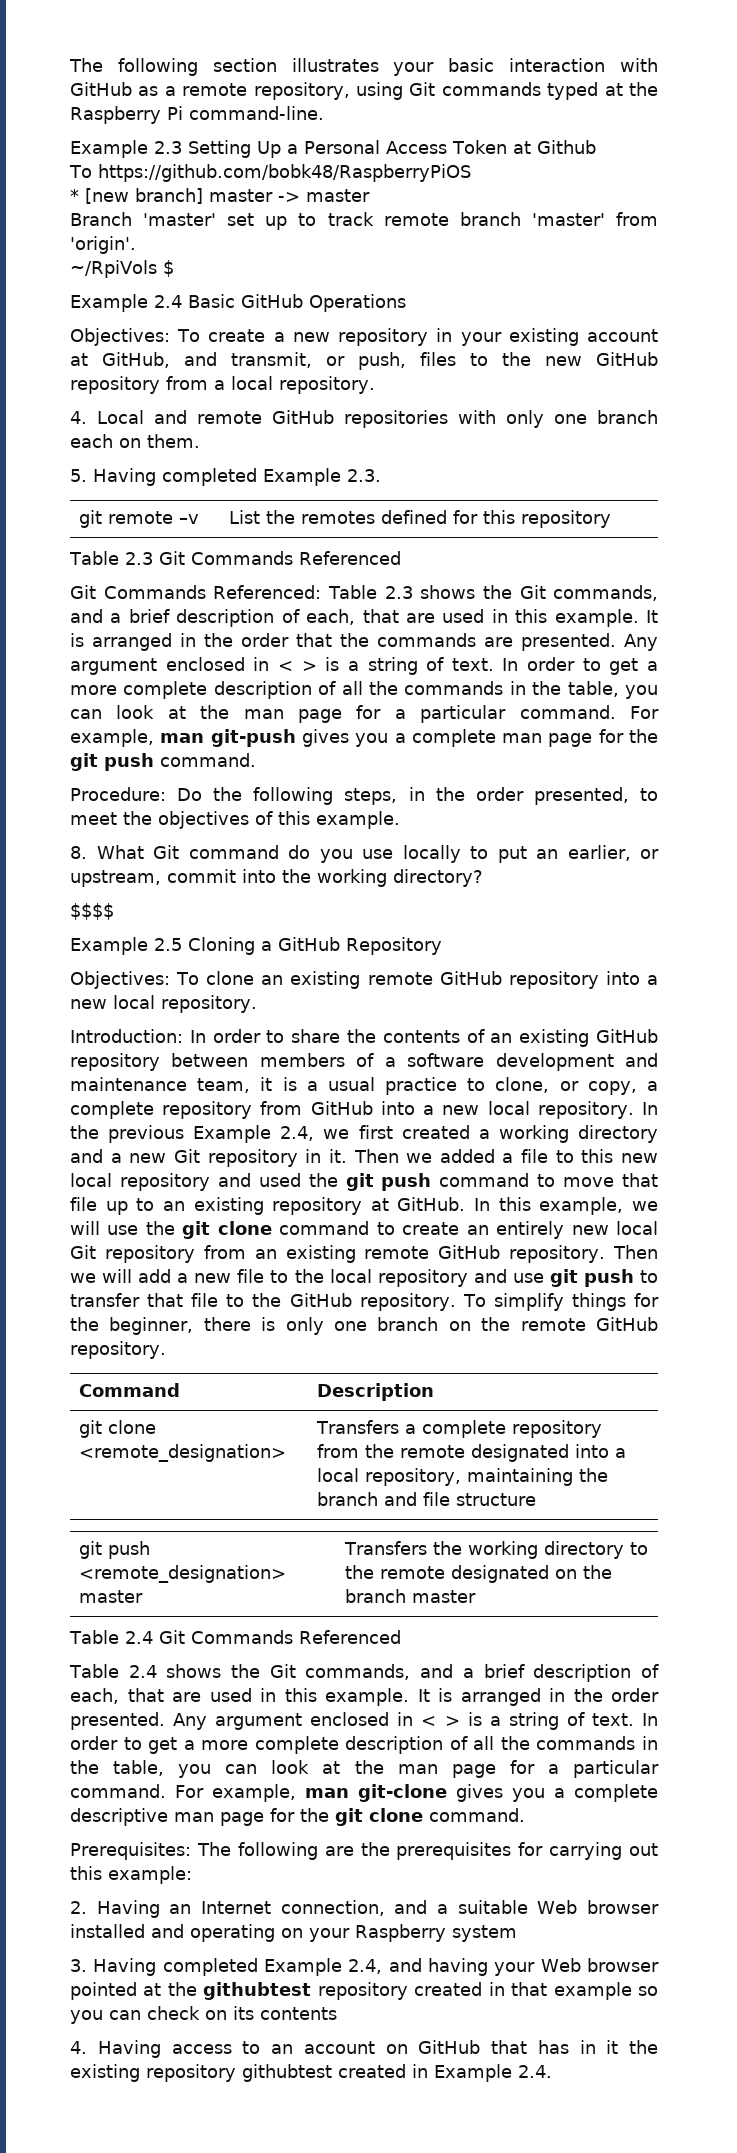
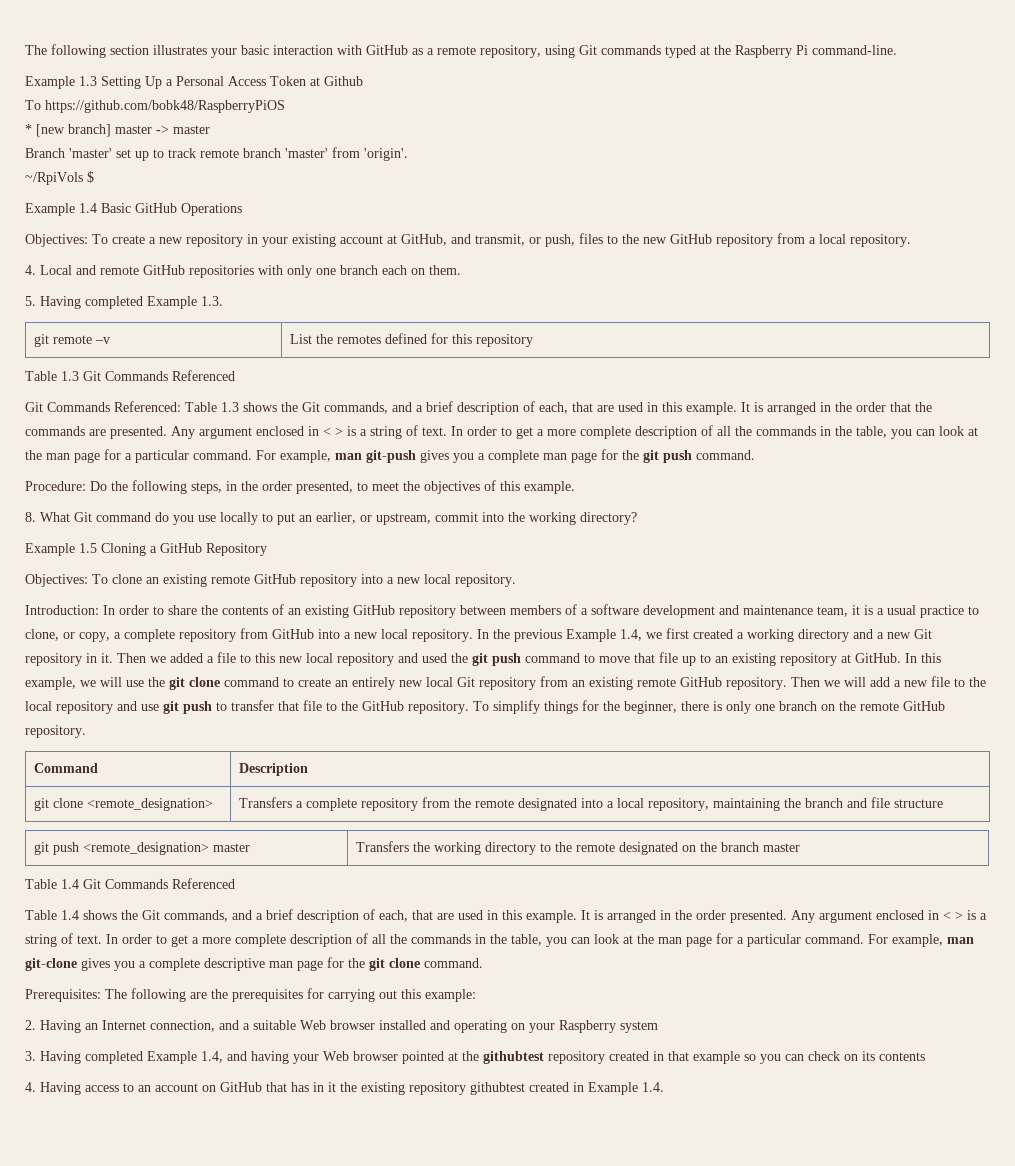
[154,141,182,154] 2.3 -> [79,76,97,86] 1.3
[154,295,182,308] 2.4 -> [79,203,97,213] 1.4
[347,469,381,482] 2.3. -> [201,296,223,306] 1.3.
[124,552,153,565] 2.3 -> [61,371,79,381] 1.3
[384,586,413,599] 2.3 -> [221,402,239,412] 1.3
[70,903,114,920] [70,937,182,955] // $$$$ // Example 2.5 -> [25,543,97,556] // Example 1.5
[280,1126,315,1141] 2.4, -> [620,629,642,641] 1.4,
[124,1631,153,1644] 2.4 -> [61,879,79,889] 1.4
[128,1665,157,1678] 2.4 -> [61,910,79,920] 1.4
[348,1959,383,1974] 2.4, -> [201,1051,223,1063] 1.4,
[518,2065,552,2078] 2.4. -> [642,1082,664,1092] 1.4.

